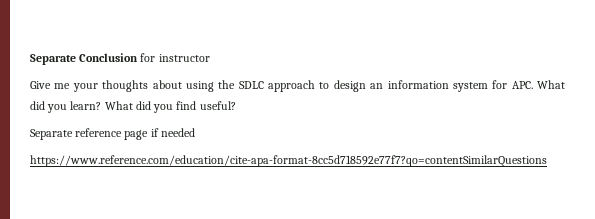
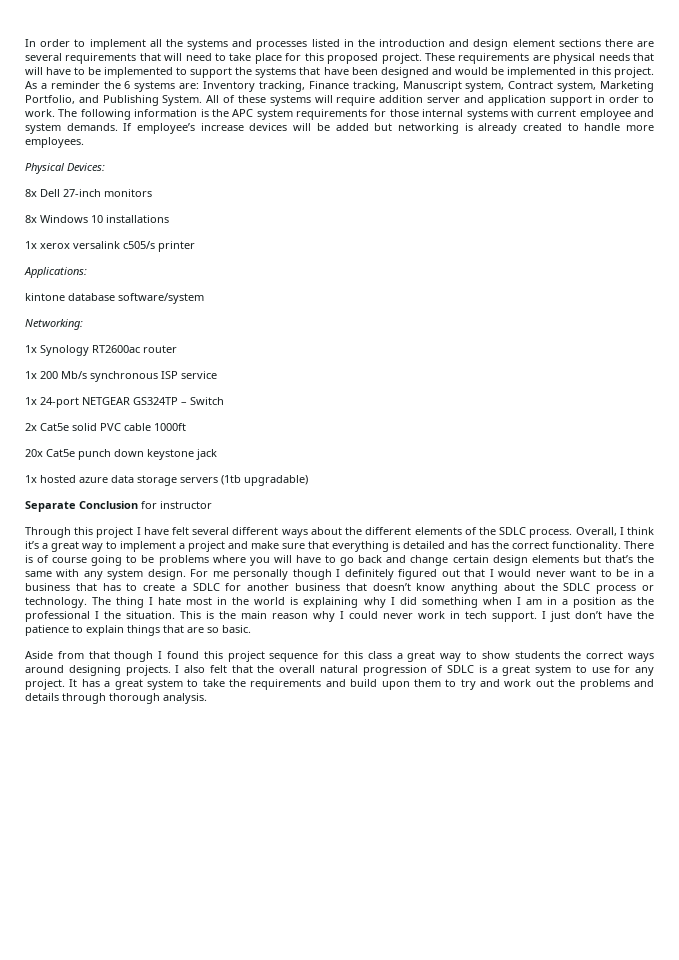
[30,53,210,65] [30,80,565,92] [30,101,236,113] [30,128,195,140] [30,155,547,167] Separate Conclusion for instructor // Give me your thoughts about using the SDLC approach to design an information system for APC. What did you learn? What did you find useful? // Separate reference page if needed // https://www.reference.com/education/cite-apa-format-8cc5d718592e77f7?qo=contentSimilarQuestions -> [25,39,654,50] [25,53,655,64] [25,67,654,78] [25,81,654,92] [25,95,654,106] [25,109,654,120] [25,123,654,134] [25,137,84,148] [25,163,105,174] [25,189,152,197] [25,215,169,223] [25,241,195,252] [24,267,87,278] [25,293,204,304] [25,319,83,330] [25,345,177,356] [25,371,217,382] [25,397,224,408] [25,423,186,431] [25,449,217,460] [25,475,308,486] [25,501,212,512] [25,527,655,538] [25,541,654,552] [25,555,654,566] [25,569,655,580] [25,583,655,594] [25,597,654,608] [25,611,654,622] [25,625,251,636] [25,651,654,662] [25,665,654,676] [25,679,655,690] [25,693,207,704] In order to implement all the systems and processes listed in the introduction and design element sections there are several requirements that will need to take place for this proposed project. These requirements are physical needs that will have to be implemented to support the systems that have been designed and would be implemented in this project. As a reminder the 6 systems are: Inventory tracking, Finance tracking, Manuscript system, Contract system, Marketing Portfolio, and Publishing System. All of these systems will require addition server and application support in order to work. The following information is the APC system requirements for those internal systems with current employee and system demands. If employee’s increase devices will be added but networking is already created to handle more employees. // Physical Devices: // 8x Dell 27-inch monitors // 8x Windows 10 installations // 1x xerox versalink c505/s printer // Applications: // kintone database software/system // Networking: // 1x Synology RT2600ac router // 1x 200 Mb/s synchronous ISP service // 1x 24-port NETGEAR GS324TP – Switch // 2x Cat5e solid PVC cable 1000ft // 20x Cat5e punch down keystone jack // 1x hosted azure data storage servers (1tb upgradable) // Separate Conclusion for instructor // Through this project I have felt several different ways about the different elements of the SDLC process. Overall, I think it’s a great way to implement a project and make sure that everything is detailed and has the correct functionality. There is of course going to be problems where you will have to go back and change certain design elements but that’s the same with any system design. For me personally though I definitely figured out that I would never want to be in a business that has to create a SDLC for another business that doesn’t know anything about the SDLC process or technology. The thing I hate most in the world is explaining why I did something when I am in a position as the professional I the situation. This is the main reason why I could never work in tech support. I just don’t have the patience to explain things that are so basic. // Aside from that though I found this project sequence for this class a great way to show students the correct ways around designing projects. I also felt that the overall natural progression of SDLC is a great system to use for any project. It has a great system to take the requirements and build upon them to try and work out the problems and details through thorough analysis.

